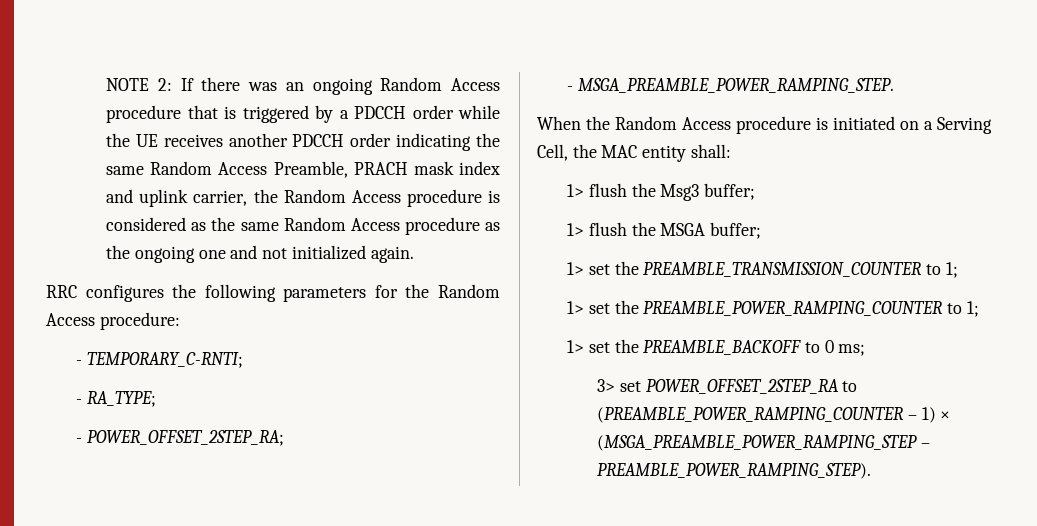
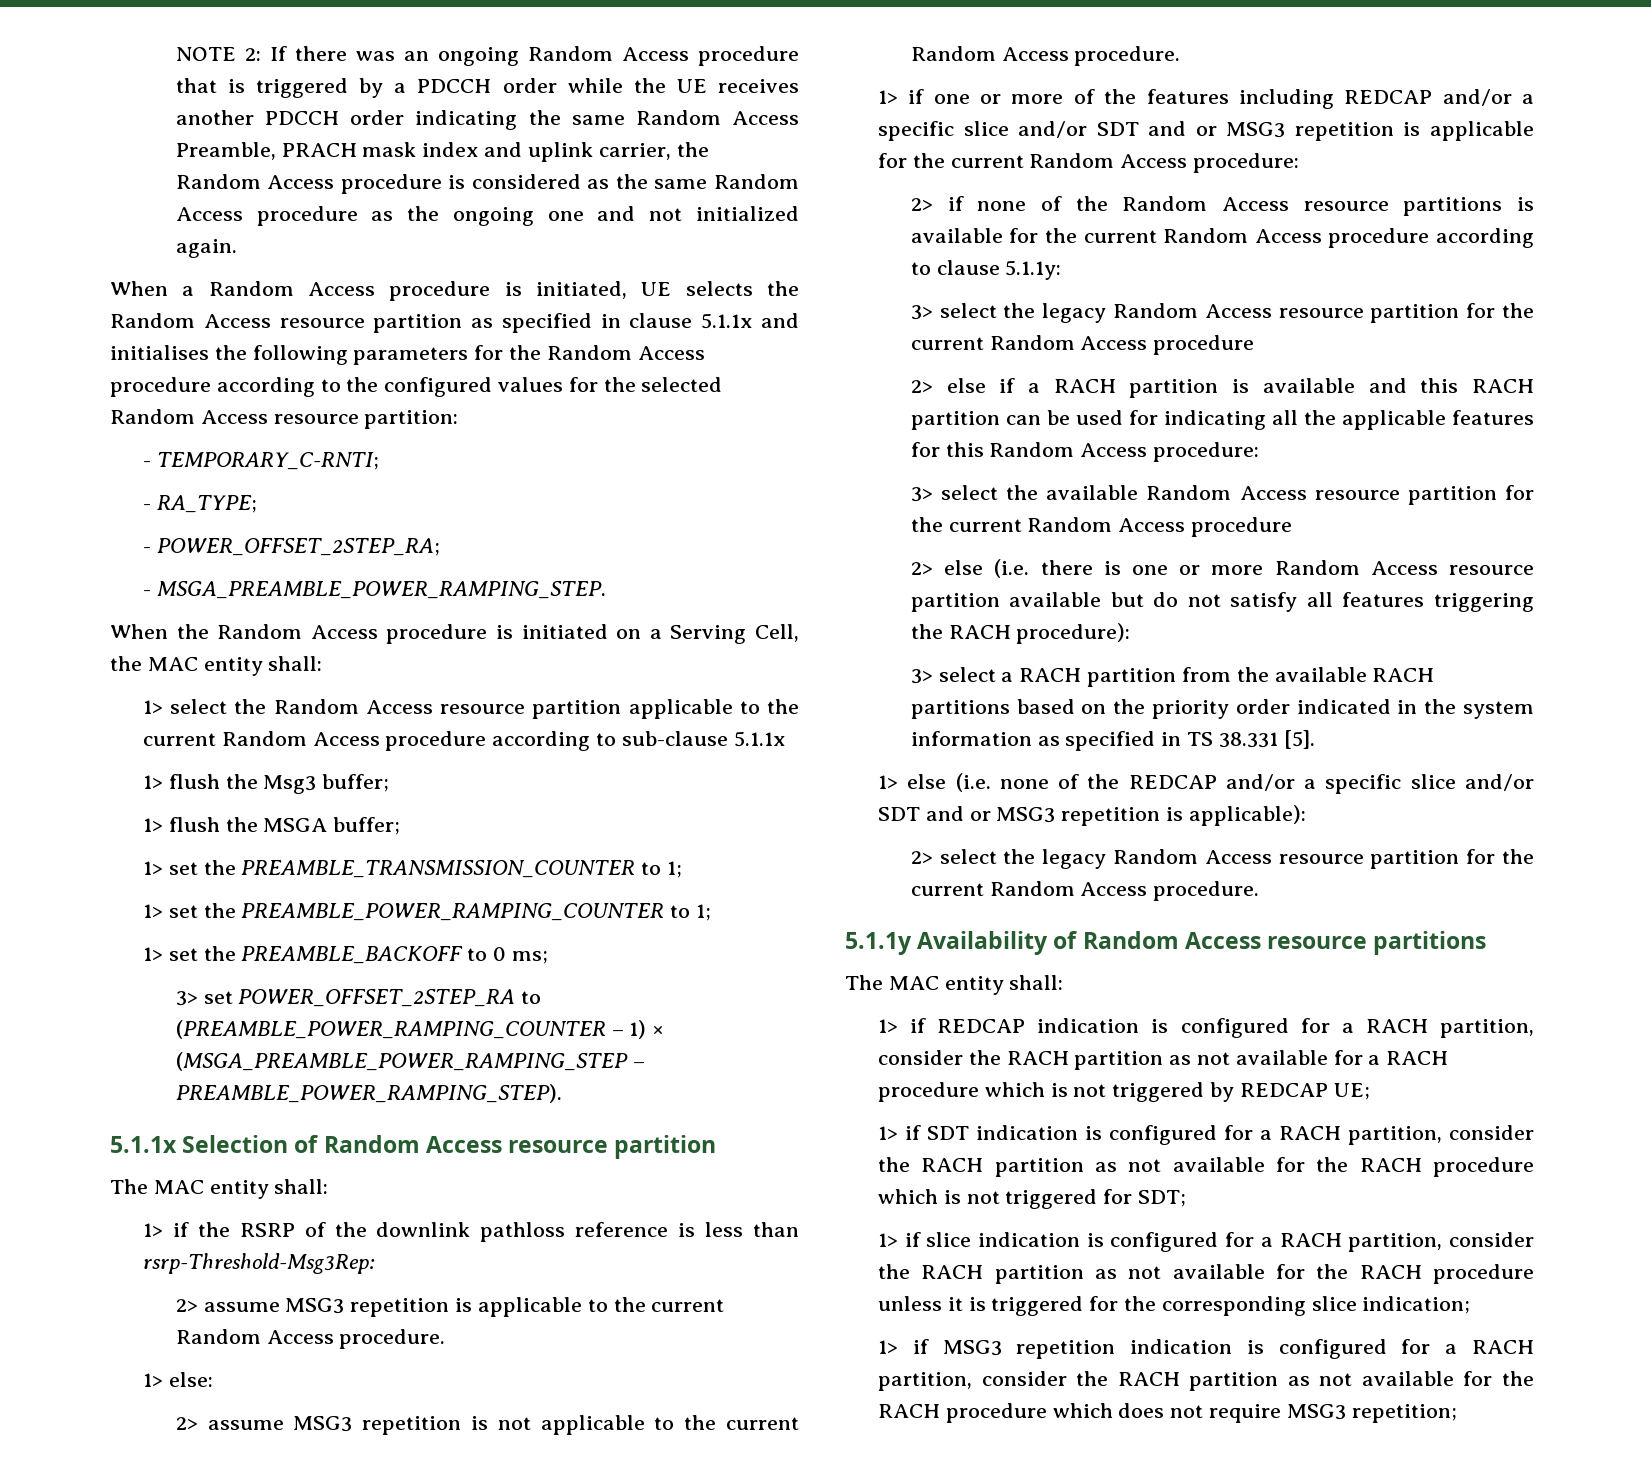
[46,285,164,302] RRC configures -> [110,281,800,301] [110,313,800,333] [110,345,209,360] When a Random Access procedure is initiated, UE selects the Random Access resource partition as specified in clause 5.1.1x and initialises
[99,312,180,330] procedure: -> [110,377,723,397] [110,409,459,429] procedure according to the configured values for the selected Random Access resource partition:
(731, 151) none -> [142,699,799,719] [142,731,785,751] // 1> select the Random Access resource partition applicable to the current Random Access procedure according to sub-clause 5.1.1x
(872, 471) none -> [110,1135,717,1159] [110,1179,329,1199] [142,1222,799,1242] [142,1253,375,1274] [175,1297,725,1317] [175,1329,446,1349] [142,1372,213,1387] [175,1415,799,1435] [910,46,1181,66] [877,89,1534,109] [877,121,1534,141] [877,153,1299,173] [910,196,1534,216] [910,228,1534,248] [910,260,1062,280] [910,303,1534,323] [910,335,1255,355] [910,378,1534,398] [910,410,1534,430] [910,442,1260,462] [910,485,1534,505] [910,517,1293,537] [910,559,1534,578] [910,592,1534,612] [910,623,1131,644] [910,667,1435,687] [910,699,1534,719] [910,730,1315,751] [877,773,1534,794] [877,805,1306,826] [910,849,1534,869] [910,881,1260,901] [845,931,1487,955] [845,975,1064,995] [877,1018,1534,1038] [877,1050,1449,1070] [877,1082,1370,1102] [877,1125,1534,1145] [877,1157,1534,1177] [877,1189,1186,1209] [877,1232,1534,1252] [877,1264,1534,1284] [877,1296,1471,1316] [877,1339,1534,1359] [877,1371,1534,1391] [877,1403,1457,1423] // 5.1.1x Selection of Random Access resource partition // The MAC entity shall: // 1> if the RSRP of the downlink pathloss reference is less than rsrp-Threshold-Msg3Rep: // 2> assume MSG3 repetition is applicable to the current Random Access procedure. // 1> else: // 2> assume MSG3 repetition is not applicable to the current Random Access procedure. // 1> if one or more of the features including REDCAP and/or a specific slice and/or SDT and or MSG3 repetition is applicable for the current Random Access procedure: // 2> if none of the Random Access resource partitions is available for the current Random Access procedure according to clause 5.1.1y: // 3> select the legacy Random Access resource partition for the current Random Access procedure // 2> else if a RACH partition is available and this RACH partition can be used for indicating all the applicable features for this Random Access procedure: // 3> select the available Random Access resource partition for the current Random Access procedure // 2> else (i.e. there is one or more Random Access resource partition available but do not satisfy all features triggering the RACH procedure): // 3> select a RACH partition from the available RACH partitions based on the priority order indicated in the system information as specified in TS 38.331 [5]. // 1> else (i.e. none of the REDCAP and/or a specific slice and/or SDT and or MSG3 repetition is applicable): // 2> select the legacy Random Access resource partition for the current Random Access procedure. // 5.1.1y Availability of Random Access resource partitions // The MAC entity shall: // 1> if REDCAP indication is configured for a RACH partition, consider the RACH partition as not available for a RACH procedure which is not triggered by REDCAP UE; // 1> if SDT indication is configured for a RACH partition, consider the RACH partition as not available for the RACH procedure which is not triggered for SDT; // 1> if slice indication is configured for a RACH partition, consider the RACH partition as not available for the RACH procedure unless it is triggered for the corresponding slice indication; // 1> if MSG3 repetition indication is configured for a RACH partition, consider the RACH partition as not available for the RACH procedure which does not require MSG3 repetition;

